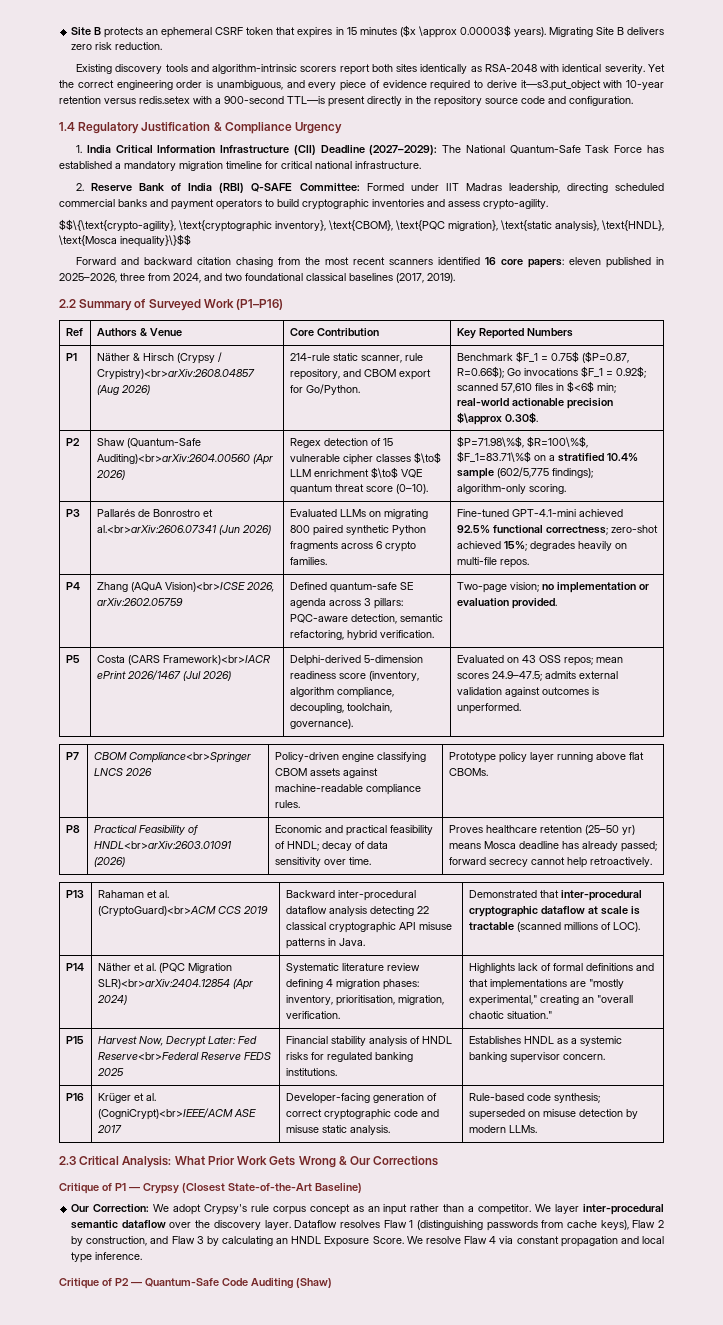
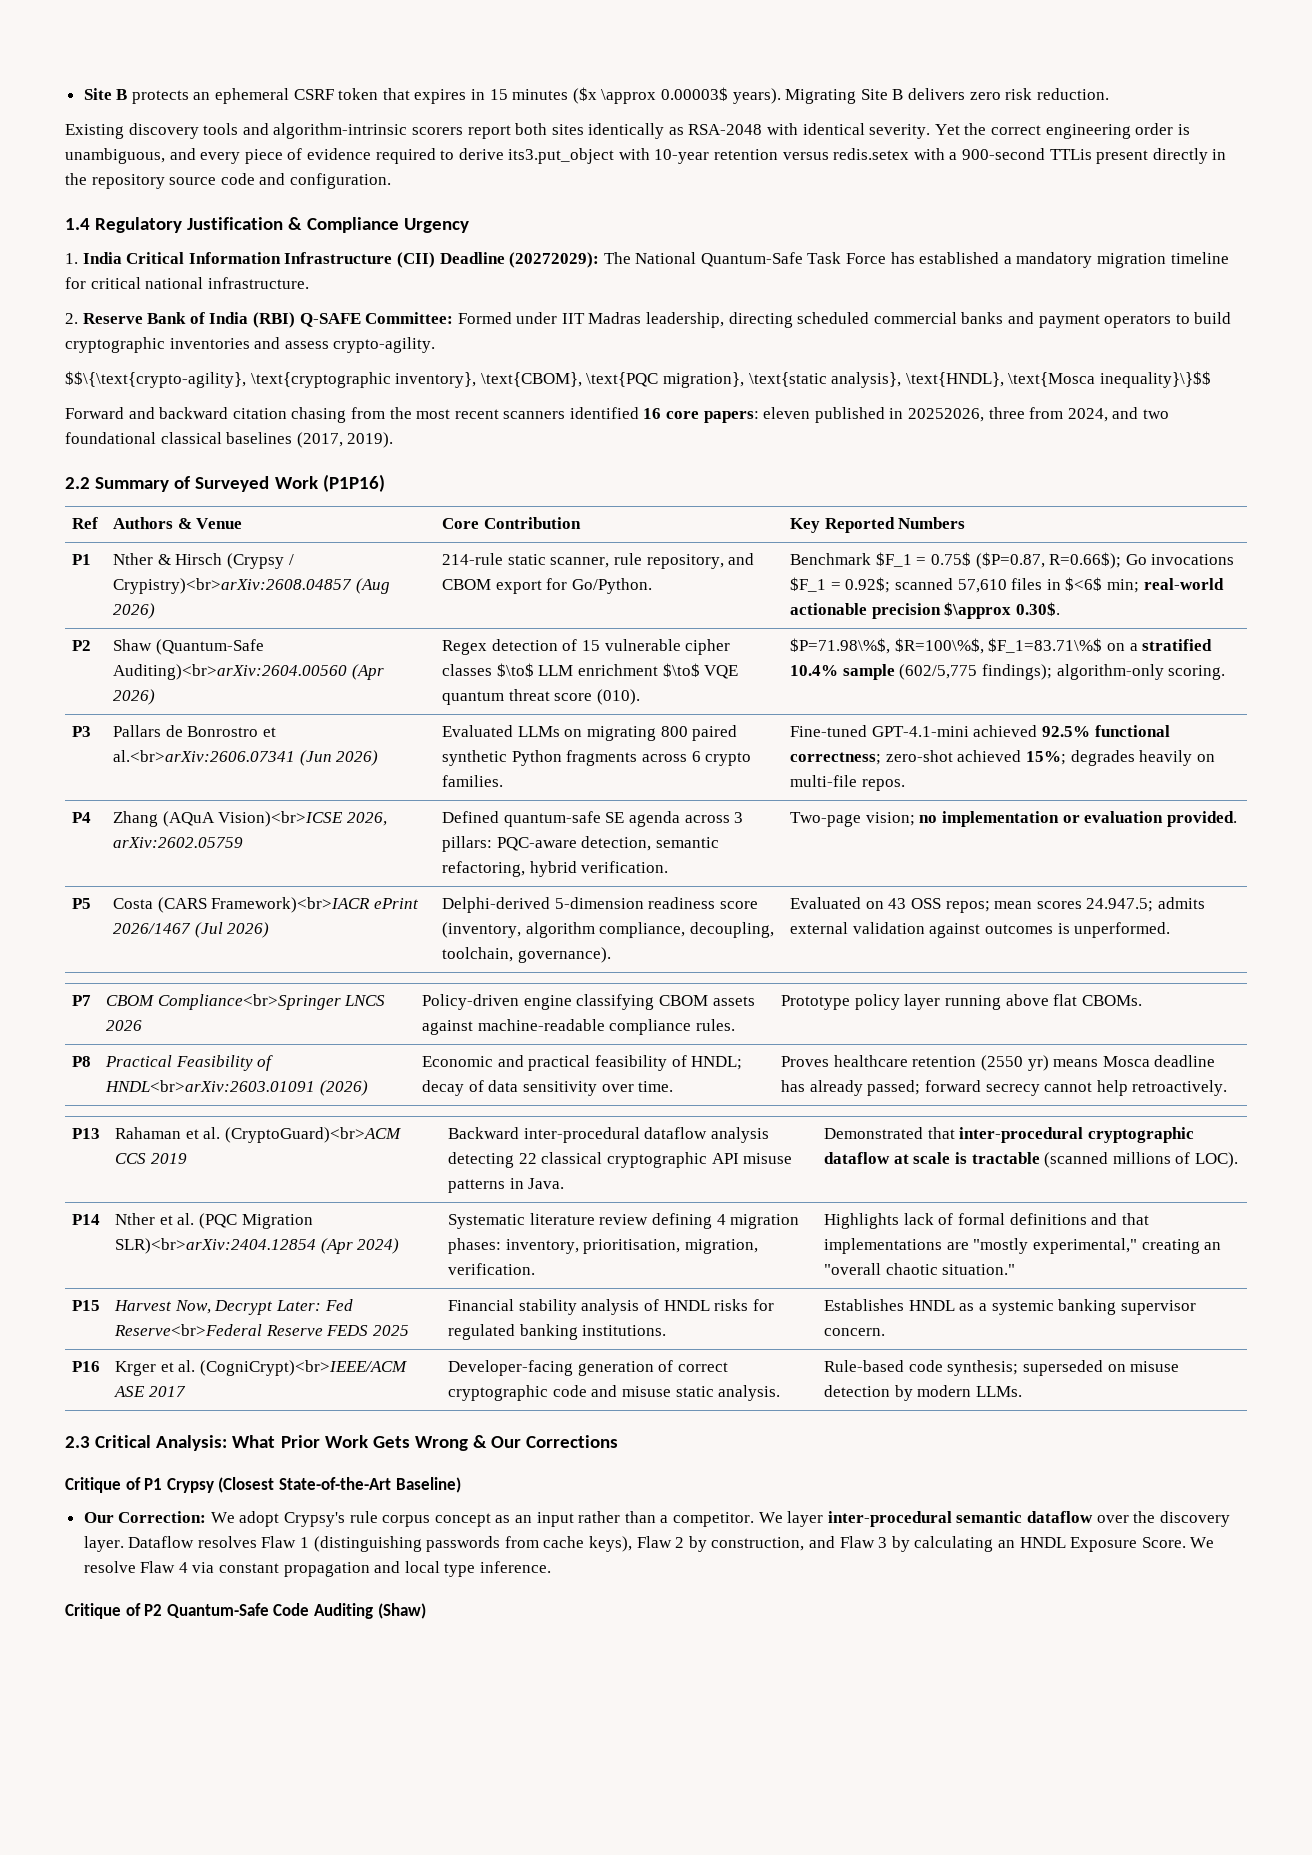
[520,80,601,91] it—s3.put_object -> [508,148,615,164] its3.put_object
[287,96,325,104] TTL—is -> [1049,149,1092,160] TTLis
[369,145,438,155] (2027–2029): -> [509,252,600,268] (20272029):
[59,273,117,283] 2025–2026, -> [908,408,985,422] 20252026,
[236,299,284,310] (P1–P16) -> [322,474,385,492] (P1P16)
[96,353,130,361] Näther -> [113,553,154,565] Nther
[395,484,428,494] (0–10). -> [596,689,640,705] (010).
[96,509,135,517] Pallarés -> [113,725,162,737] Pallars
[491,671,542,681] 24.9–47.5; -> [1086,898,1154,912] 24.947.5;
[584,825,619,835] (25–50 -> [980,1055,1023,1071] (2550
[97,963,131,971] Näther -> [115,1213,156,1225] Nther
[97,1093,131,1103] Krüger -> [115,1361,157,1376] Krger
[128,1187,140,1191] — -> (163, 1484) none
[130,1282,142,1286] — -> (163, 1610) none

